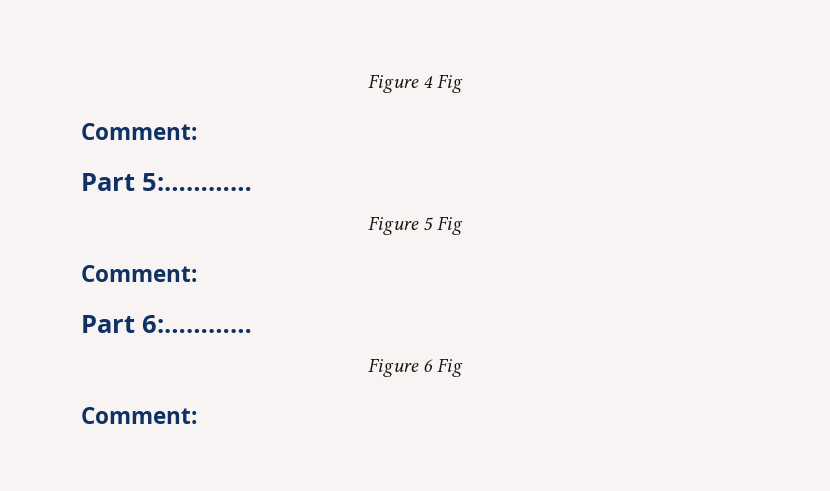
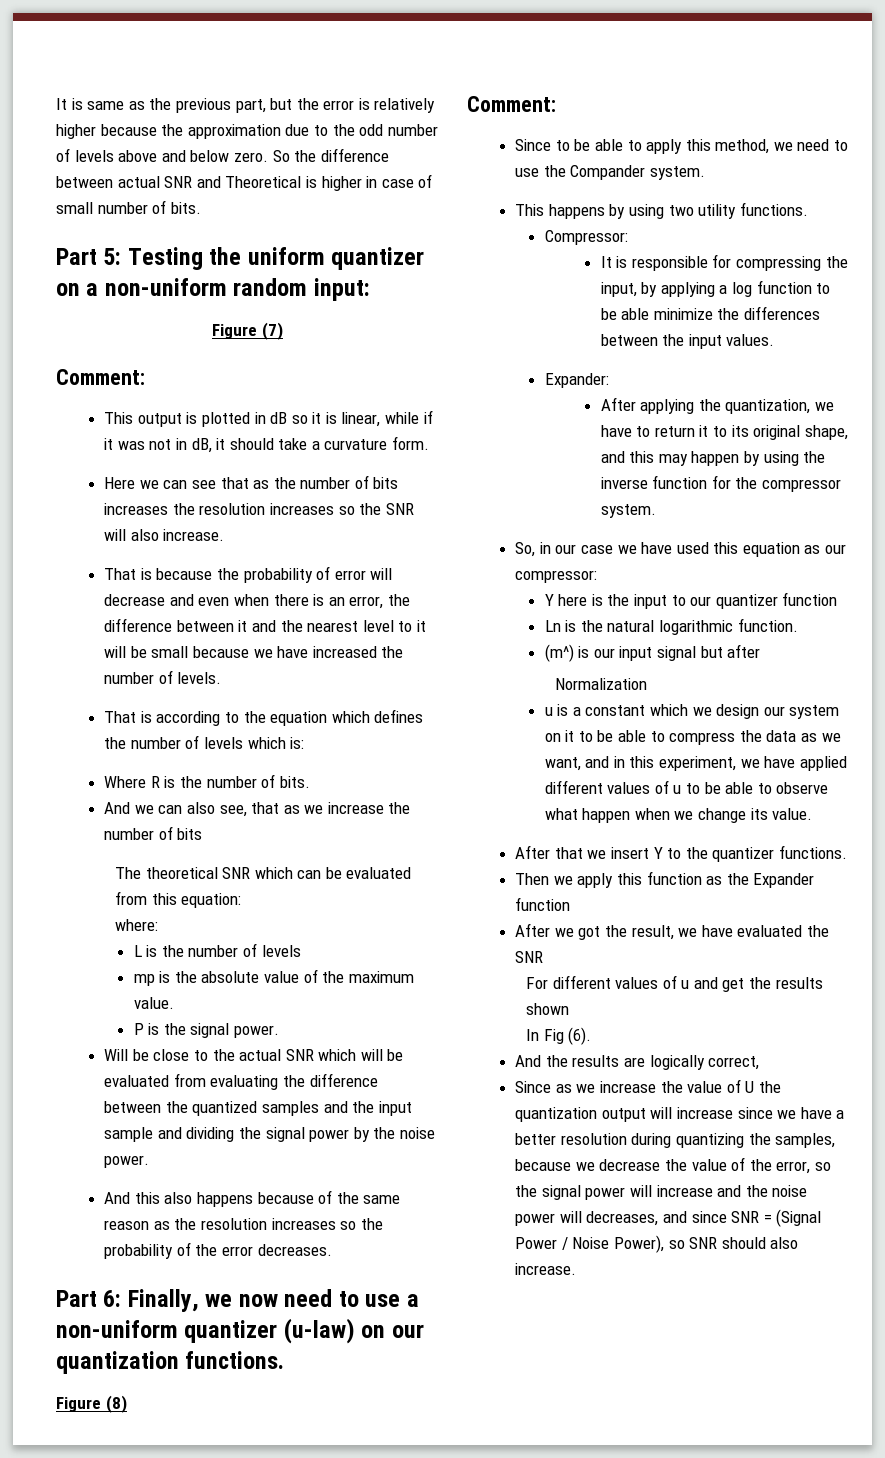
[367,74,464,93] [81,123,197,140] [81,173,252,191] [367,216,464,235] [81,265,197,282] [81,315,252,333] [367,358,464,377] [81,407,197,424] Figure 4 Fig // Comment: // Part 5:………… // Figure 5 Fig // Comment: // Part 6:………… // Figure 6 Fig // Comment: -> [56,98,436,113] [56,124,438,139] [56,148,389,162] [56,174,433,191] [56,200,201,214] [56,247,425,270] [56,278,370,301] [212,322,283,340] [56,369,145,385] [104,410,433,427] [104,436,430,453] [104,475,399,489] [104,503,414,515] [104,529,225,541] [104,566,393,583] [104,594,410,609] [104,618,426,632] [104,646,404,658] [104,670,222,684] [104,709,424,726] [104,735,305,749] [104,774,310,788] [104,802,411,817] [104,826,203,840] [114,867,412,879] [114,891,242,908] [114,919,158,931] [133,943,301,957] [133,969,414,986] [133,997,174,1009] [133,1023,279,1038] [104,1049,404,1061] [104,1073,378,1090] [104,1101,412,1116] [104,1127,435,1142] [104,1155,150,1168] [104,1190,401,1207] [104,1218,383,1230] [104,1242,332,1259] [56,1289,419,1312] [56,1318,424,1344] [56,1351,285,1374] [56,1395,127,1413] [467,96,556,112] [515,139,849,154] [515,165,705,180] [515,202,808,219] [544,230,628,245] [600,254,848,271] [600,280,831,297] [600,306,820,320] [600,334,775,349] [544,373,609,388] [600,397,834,414] [600,425,848,440] [600,451,826,466] [600,475,841,492] [600,504,656,518] [515,542,847,557] [515,570,598,583] [544,592,838,609] [544,618,798,635] [544,644,761,662] [555,678,648,690] [544,704,840,719] [544,730,841,745] [544,756,847,771] [544,780,829,794] [544,808,813,823] [515,845,847,862] [515,871,815,888] [515,897,571,911] [515,923,829,940] [515,951,544,963] [525,975,823,992] [525,1003,569,1015] [525,1027,592,1045] [515,1055,760,1070] [515,1079,781,1093] [515,1107,845,1122] [515,1133,836,1148] [515,1157,831,1174] [515,1185,808,1200] [515,1209,822,1227] [515,1235,799,1253] [515,1263,577,1275] It is same as the previous part, but the error is relatively higher because the approximation due to the odd number of levels above and below zero. So the difference between actual SNR and Theoretical is higher in case of small number of bits. // Part 5: Testing the uniform quantizer on a non-uniform random input: // Figure (7) // Comment: // This output is plotted in dB so it is linear, while if it was not in dB, it should take a curvature form. // Here we can see that as the number of bits increases the resolution increases so the SNR will also increase. // That is because the probability of error will decrease and even when there is an error, the difference between it and the nearest level to it will be small because we have increased the number of levels. // That is according to the equation which defines the number of levels which is: // Where R is the number of bits. // And we can also see, that as we increase the number of bits // The theoretical SNR which can be evaluated from this equation: // where: // L is the number of levels // mp is the absolute value of the maximum value. // P is the signal power. // Will be close to the actual SNR which will be evaluated from evaluating the difference between the quantized samples and the input sample and dividing the signal power by the noise power. // And this also happens because of the same reason as the resolution increases so the probability of the error decreases. // Part 6: Finally, we now need to use a non-uniform quantizer (u-law) on our quantization functions. // Figure (8) // Comment: // Since to be able to apply this method, we need to use the Compander system. // This happens by using two utility functions. // Compressor: // It is responsible for compressing the input, by applying a log function to be able minimize the differences between the input values. // Expander: // After applying the quantization, we have to return it to its original shape, and this may happen by using the inverse function for the compressor system. // So, in our case we have used this equation as our compressor: // Y here is the input to our quantizer function // Ln is the natural logarithmic function. // (m^) is our input signal but after // Normalization // u is a constant which we design our system on it to be able to compress the data as we want, and in this experiment, we have applied different values of u to be able to observe what happen when we change its value. // After that we insert Y to the quantizer functions. // Then we apply this function as the Expander function // After we got the result, we have evaluated the SNR // For different values of u and get the results shown // In Fig (6). // And the results are logically correct, // Since as we increase the value of U the quantization output will increase since we have a better resolution during quantizing the samples, because we decrease the value of the error, so the signal power will increase and the noise power will decreases, and since SNR = (Signal Power / Noise Power), so SNR should also increase.

